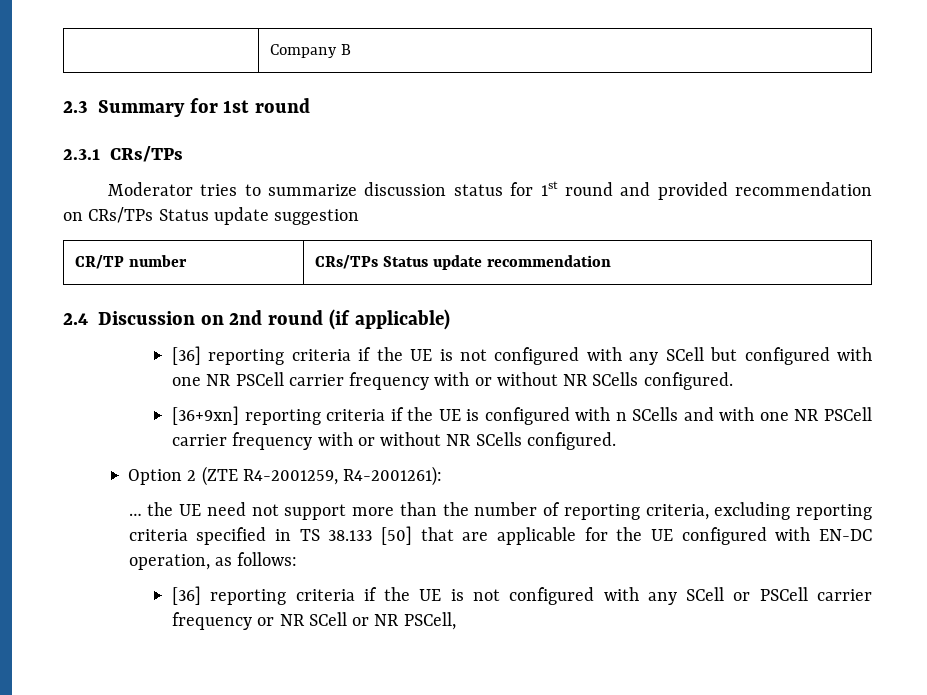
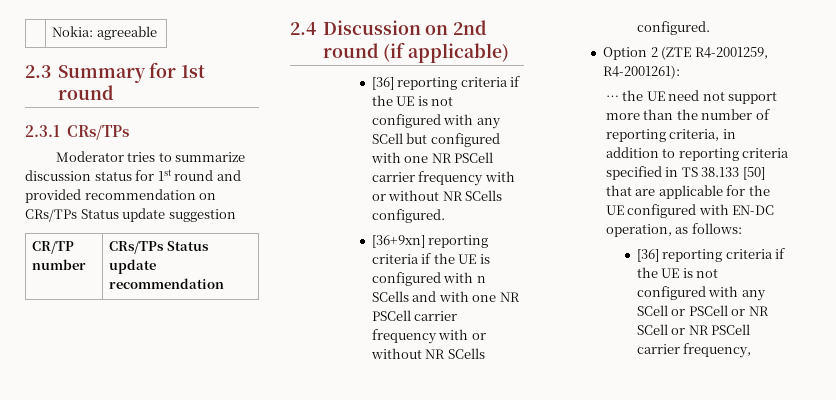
[270,44,352,58] | Company B -> [52,26,157,40] | Nokia: agreeable
[714,502,791,520] excluding -> [722,129,736,139] [605,147,676,158] in addition to
[816,589,872,601] [171,612,252,630] carrier frequency -> (728, 310) none
[403,612,456,630] PSCell, -> [711,324,751,335] [636,343,752,358] PSCell carrier frequency,

